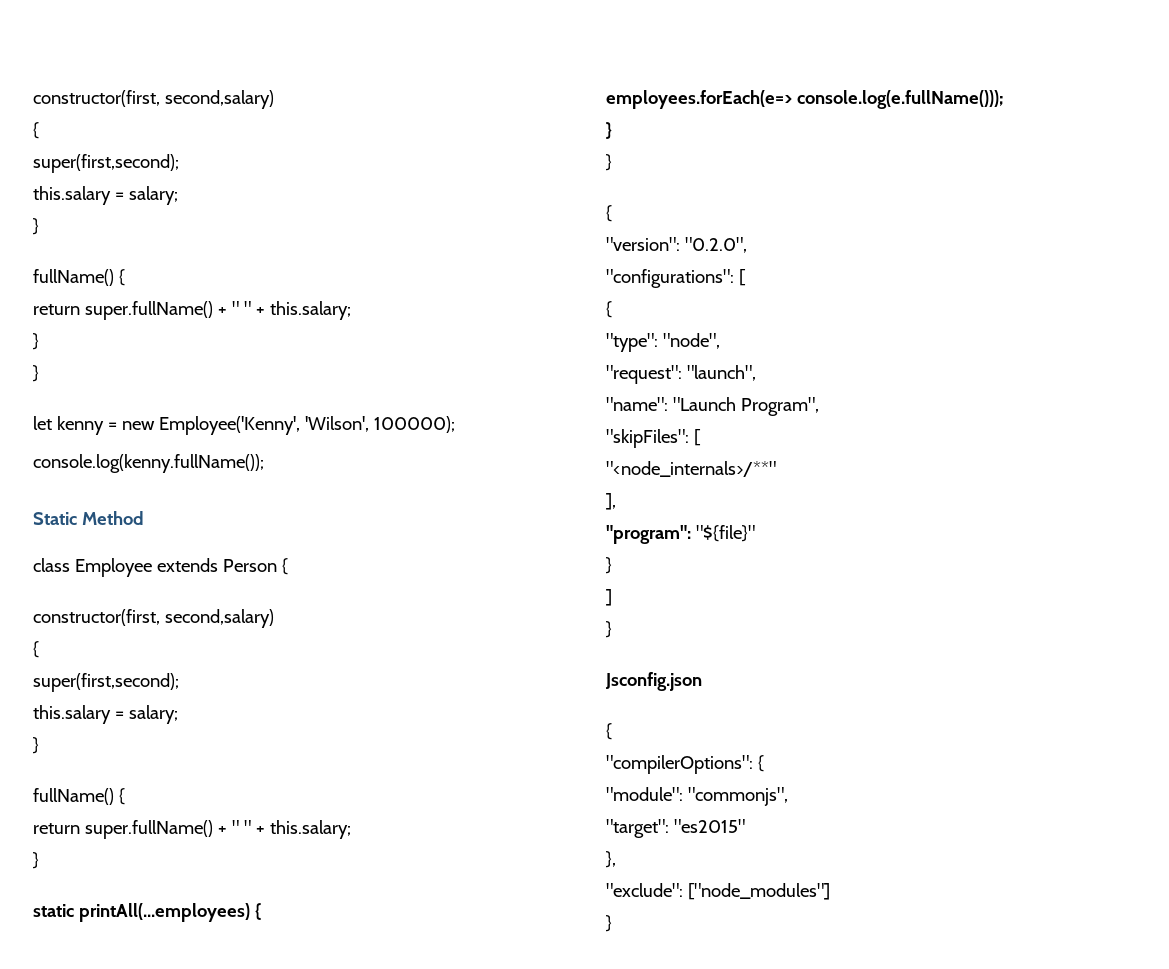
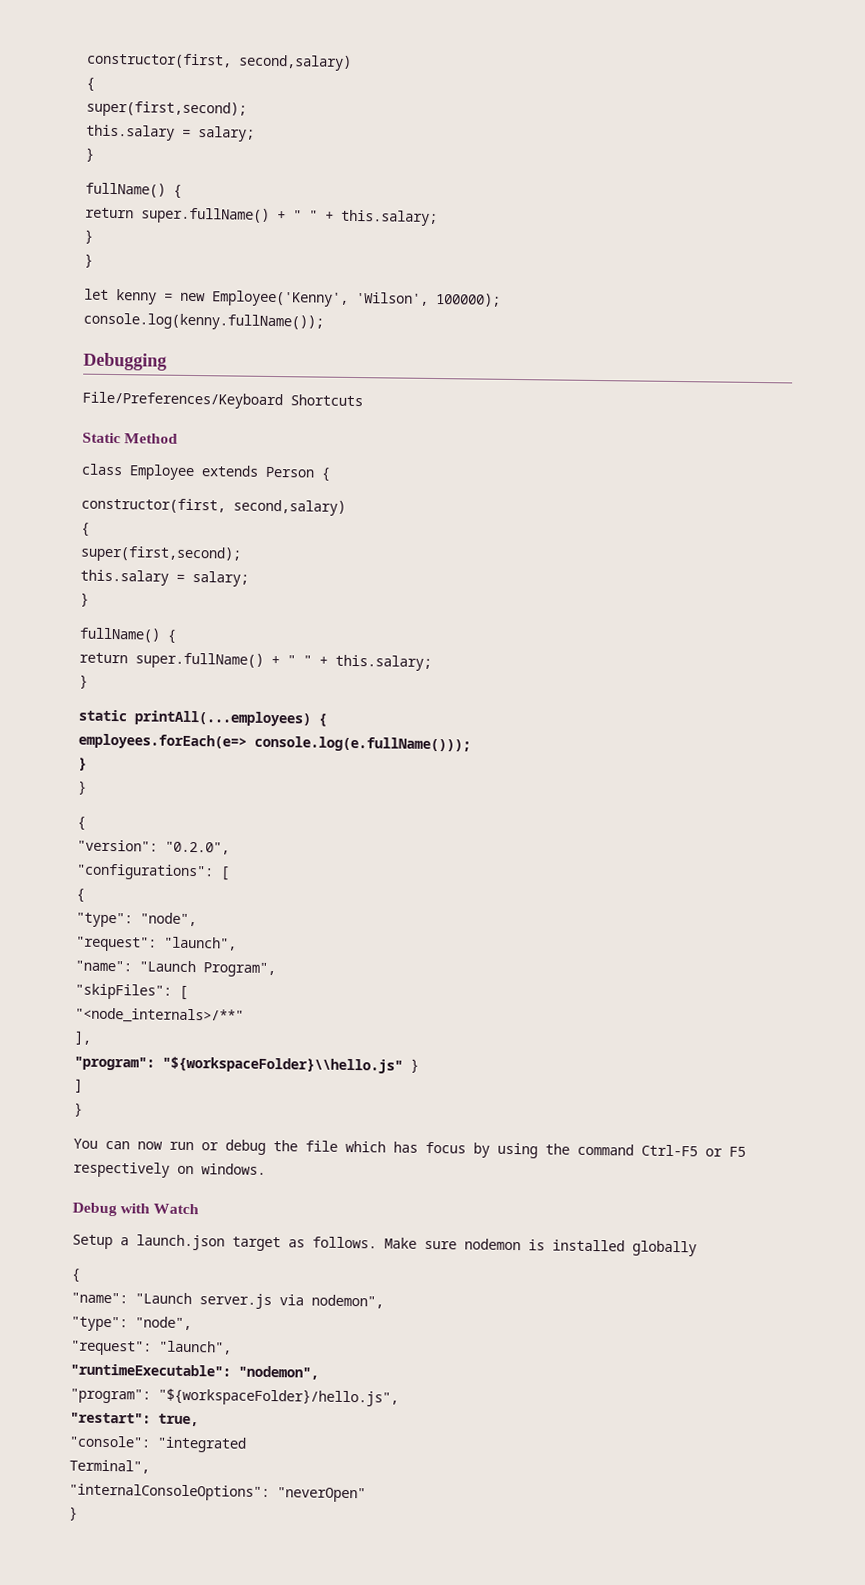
(264, 463) none -> [83,352,167,371] [82,391,363,410] // Debugging // File/Preferences/Keyboard Shortcuts
[695,525,755,542] "${file}" // -> [162,1056,403,1074] "${workspaceFolder}\\hello.js"
[605,672,702,691] [606,723,612,740] [606,755,764,774] [606,787,788,806] [606,819,745,838] [606,851,616,868] [606,883,830,900] Jsconfig.json // { // "compilerOptions": { // "module": "commonjs", // "target": "es2015" // }, // "exclude": ["node_modules"] -> [73,1138,746,1159] [73,1161,266,1178] [72,1202,200,1217] [72,1234,697,1257] [71,1268,81,1283] [71,1292,384,1310] [71,1316,192,1332] [71,1340,232,1356] [70,1363,319,1380] [70,1387,399,1407] [70,1412,199,1427] [69,1435,246,1453] [69,1459,150,1474] [69,1483,366,1503] You can now run or debug the file which has focus by using the command Ctrl-F5 or F5 respectively on windows. // Debug with Watch // Setup a launch.json target as follows. Make sure nodemon is installed globally // { // "name": "Launch server.js via nodemon", // "type": "node", // "request": "launch", // "runtimeExecutable": "nodemon", // "program": "${workspaceFolder}/hello.js", // "restart": true, // "console": "integrated // Terminal", // "internalConsoleOptions": "neverOpen"

